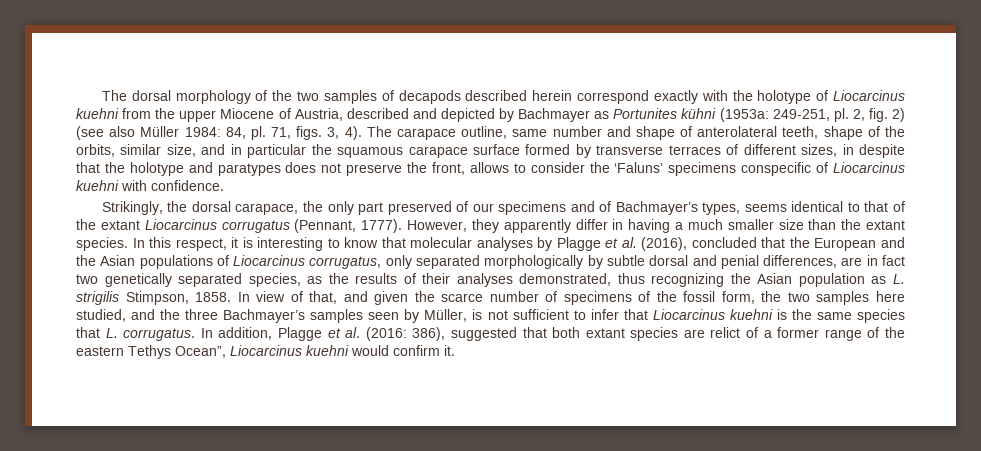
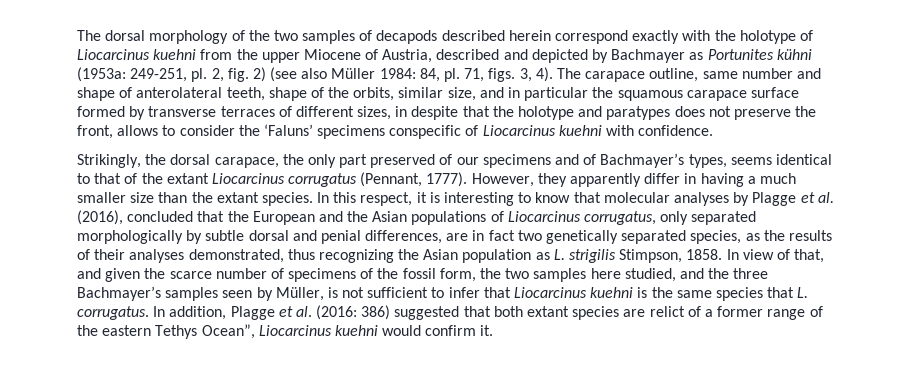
[412,327,446,341] 386), -> [361,305,391,320] 386)

